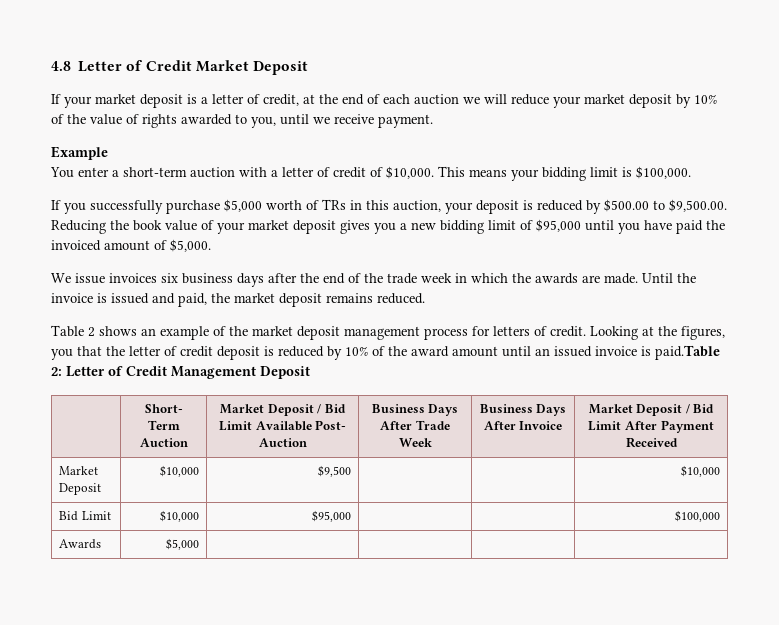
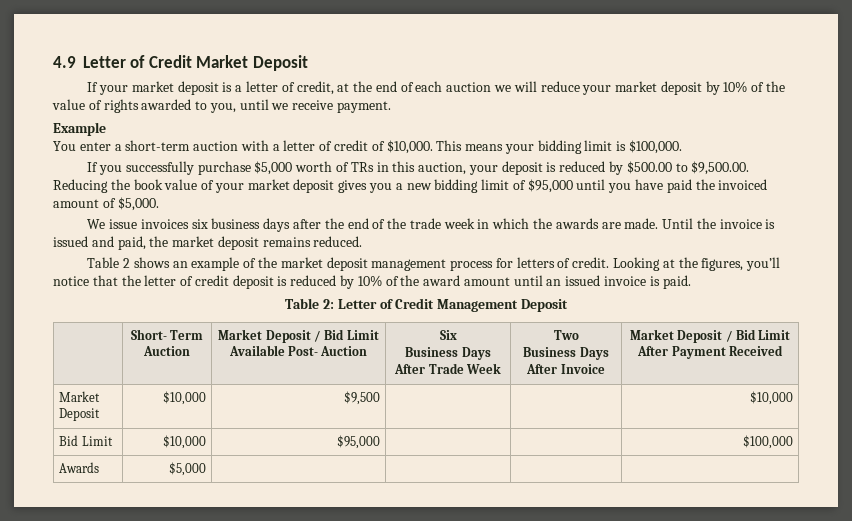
[51,61,71,71] 4.8 -> [53,56,76,68] 4.9
[51,349,73,360] you -> [746,257,781,271] [53,276,89,286] you’ll notice
[655,345,720,360] paid.Table -> [662,275,691,289] [285,298,320,309] paid. // Table
(307, 442) none -> [439,330,457,340] Six //
(432, 442) none -> [553,330,579,340] Two //

